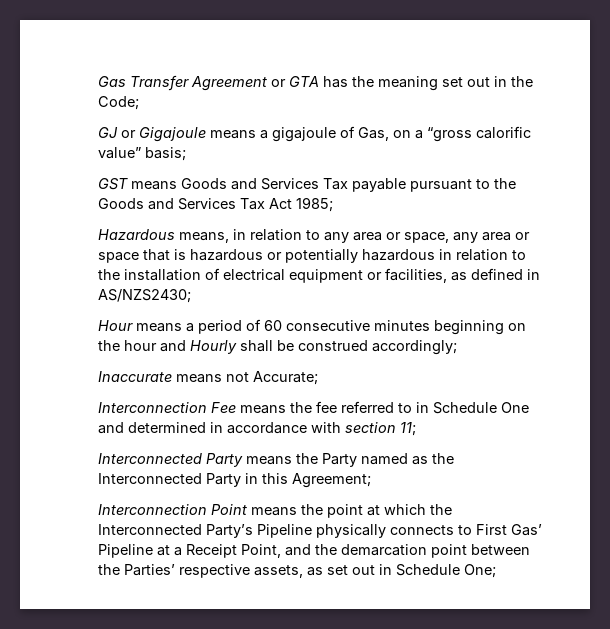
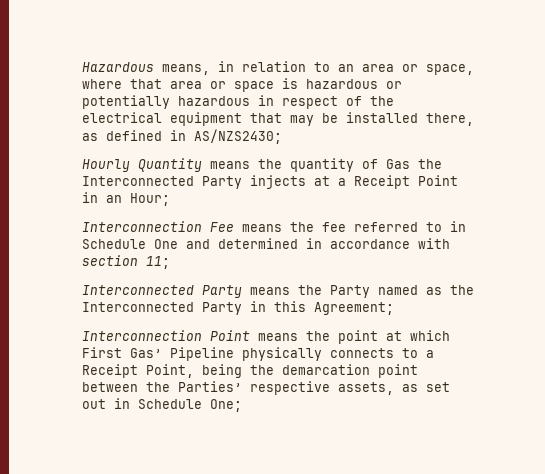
[97,75,533,91] [97,96,139,110] [97,126,531,142] [97,147,186,161] [97,178,516,192] [97,197,333,212] Gas Transfer Agreement or GTA has the meaning set out in the Code; // GJ or Gigajoule means a gigajoule of Gas, on a “gross calorific value” basis; // GST means Goods and Services Tax payable pursuant to the Goods and Services Tax Act 1985; // -> (82, 67) none
[323,232,349,243] any -> [338,64,355,72] an
[452,232,478,243] any -> [82,79,163,89] where that
[142,249,170,261] that -> (275, 86) none
[455,249,526,261] [97,268,540,283] [97,289,191,303] [97,319,526,335] [97,340,457,355] [97,371,318,385] relation to the installation of electrical equipment or facilities, as defined in AS/NZS2430; // Hour means a period of 60 consecutive minutes beginning on the hour and Hourly shall be construed accordingly; // Inaccurate means not Accurate; -> [282,96,395,109] [82,112,475,126] [82,129,283,144] [82,158,443,172] [82,175,459,189] [82,192,171,206] respect of the electrical equipment that may be installed there, as defined in AS/NZS2430; // Hourly Quantity means the quantity of Gas the Interconnected Party injects at a Receipt Point in an Hour;
[429,504,452,515] [97,524,253,538] the Interconnected Party’s -> [82,347,163,358] First Gas’
[475,524,542,536] [97,544,170,558] First Gas’ Pipeline at -> (419, 353) none
[284,544,311,556] and -> [202,364,243,378] being

